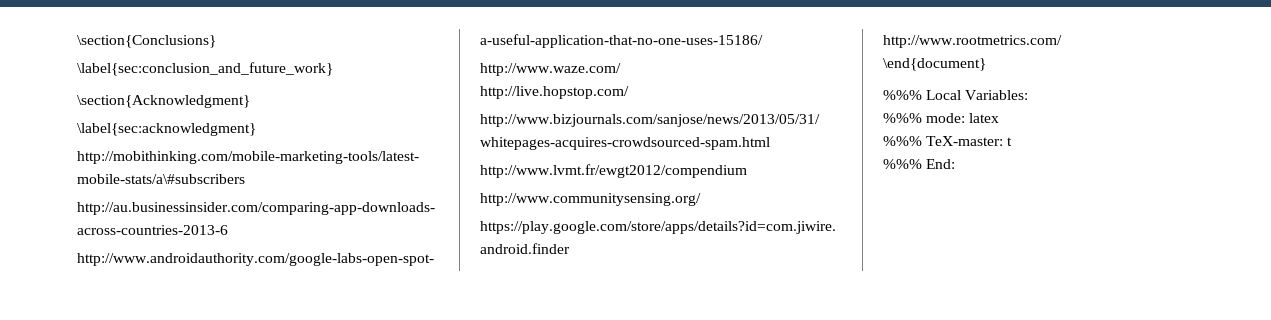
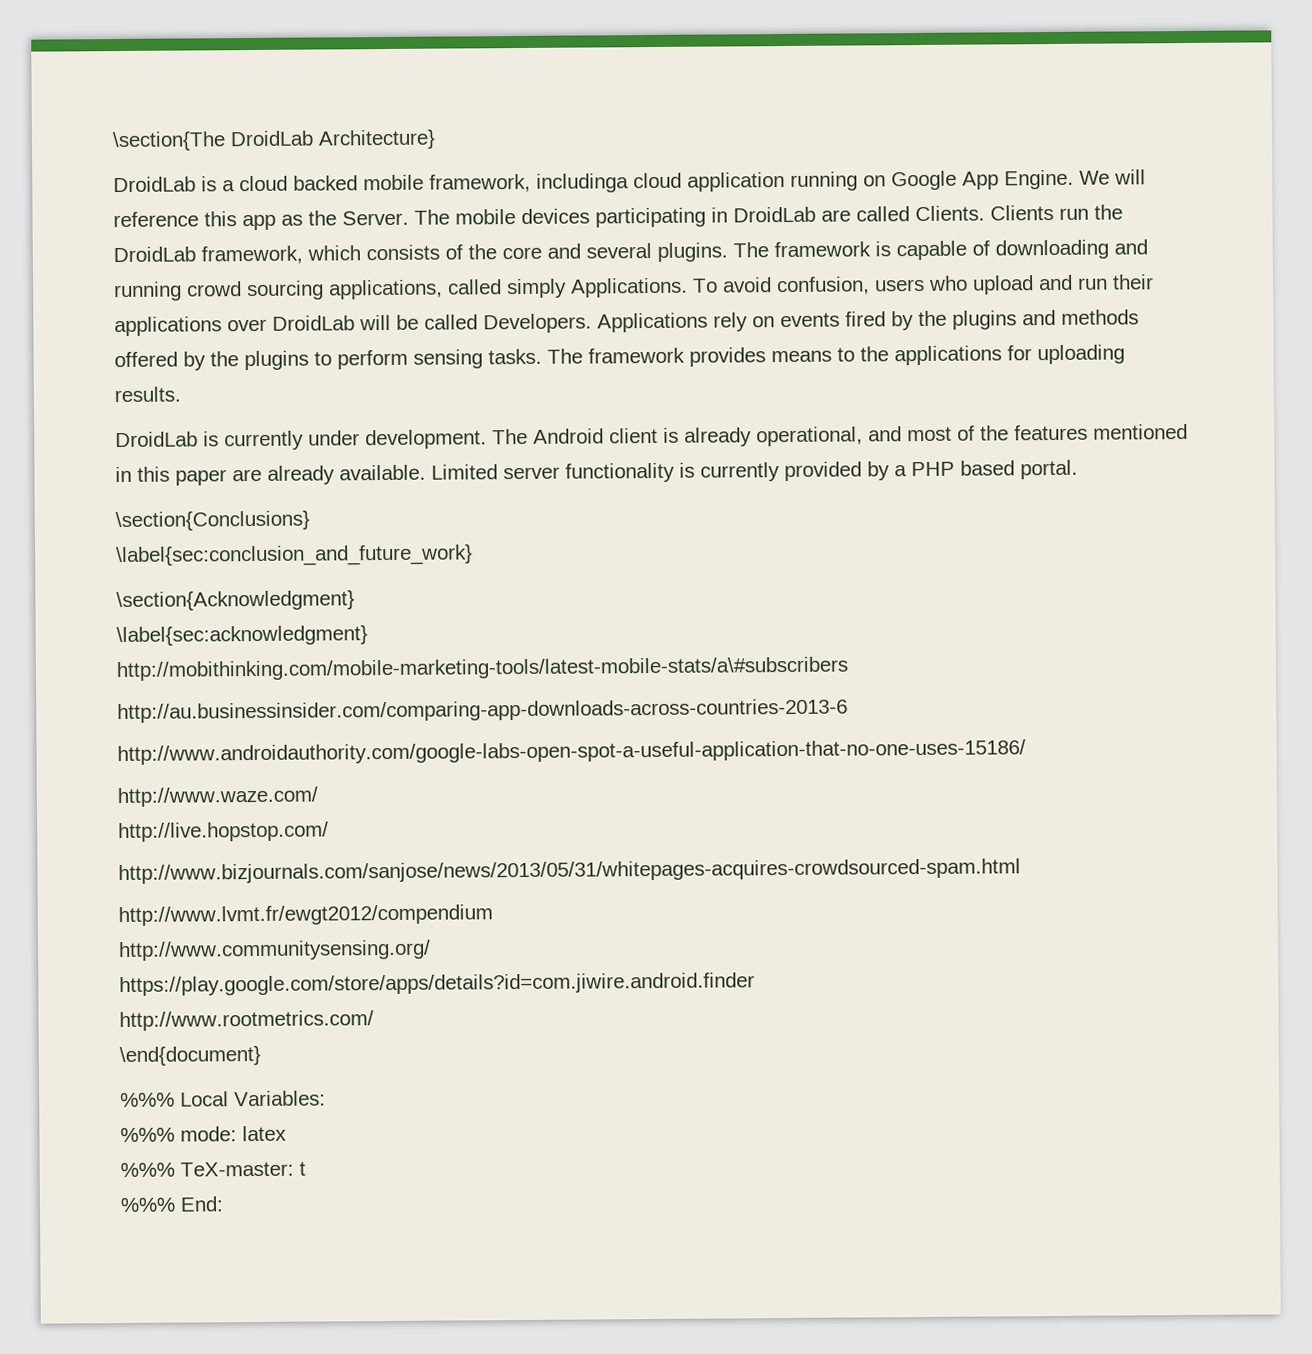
(77, 41) none -> [112,129,436,152] [113,169,1146,193] [113,204,1123,231] [113,239,1148,265] [114,274,1154,302] [114,309,1139,337] [114,344,1125,371] [114,386,181,403] [115,424,1188,451] [115,459,1078,486] \section{The DroidLab Architecture} // DroidLab is a cloud backed mobile framework, includinga cloud application running on Google App Engine. We will reference this app as the Server. The mobile devices participating in DroidLab are called Clients. Clients run the DroidLab framework, which consists of the core and several plugins. The framework is capable of downloading and running crowd sourcing applications, called simply Applications. To avoid confusion, users who upload and run their applications over DroidLab will be called Developers. Applications rely on events fired by the plugins and methods offered by the plugins to perform sensing tasks. The framework provides means to the applications for uploading results. // DroidLab is currently under development. The Android client is already operational, and most of the features mentioned in this paper are already available. Limited server functionality is currently provided by a PHP based portal. //

